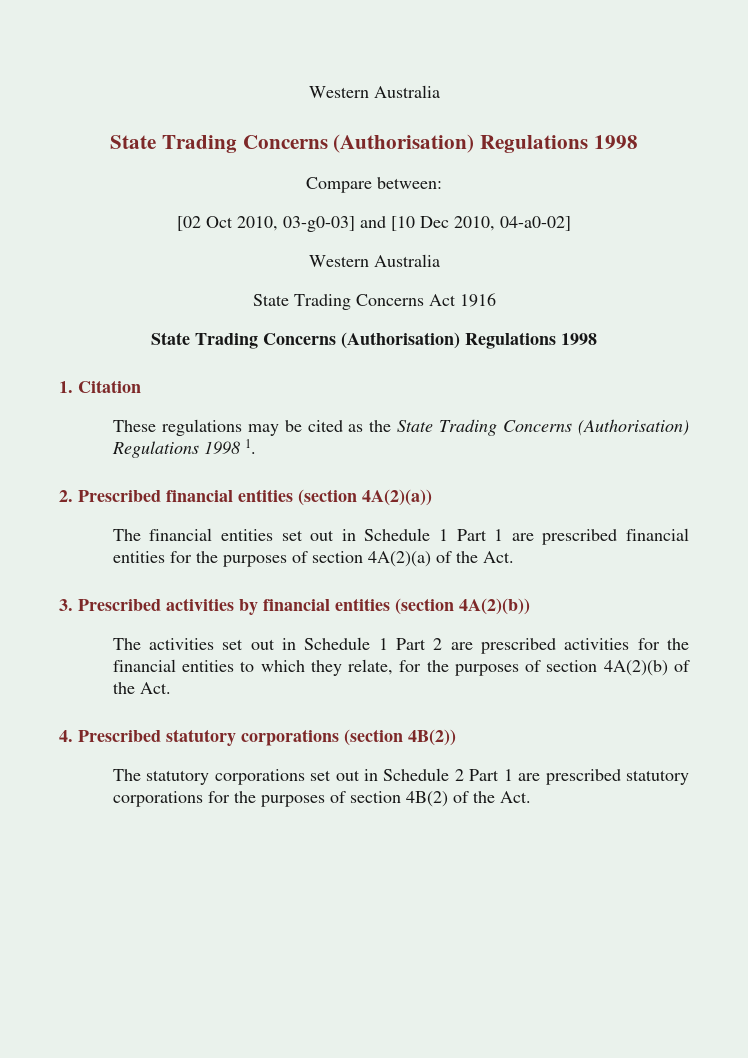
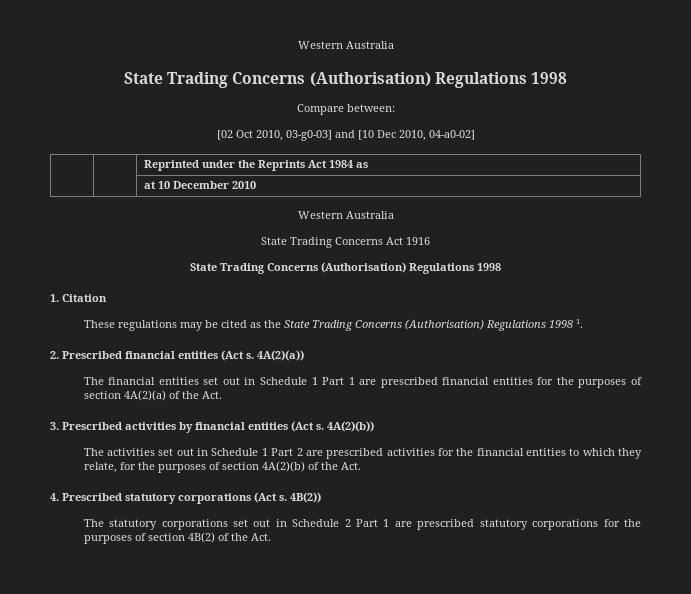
(571, 223) none -> [143,160,368,171] [143,181,256,189] // | | Reprinted under the Reprints Act 1984 as // | | at 10 December 2010
[298,489,357,506] (section -> [221,350,254,361] (Act s.
[395,598,454,615] (section -> [291,421,324,432] (Act s.
[344,729,403,746] (section -> [254,492,287,503] (Act s.

